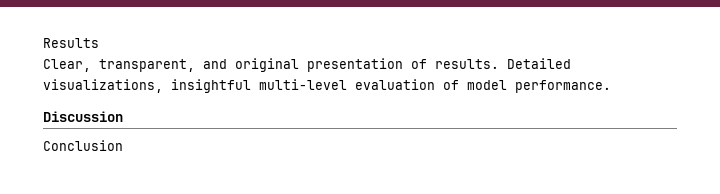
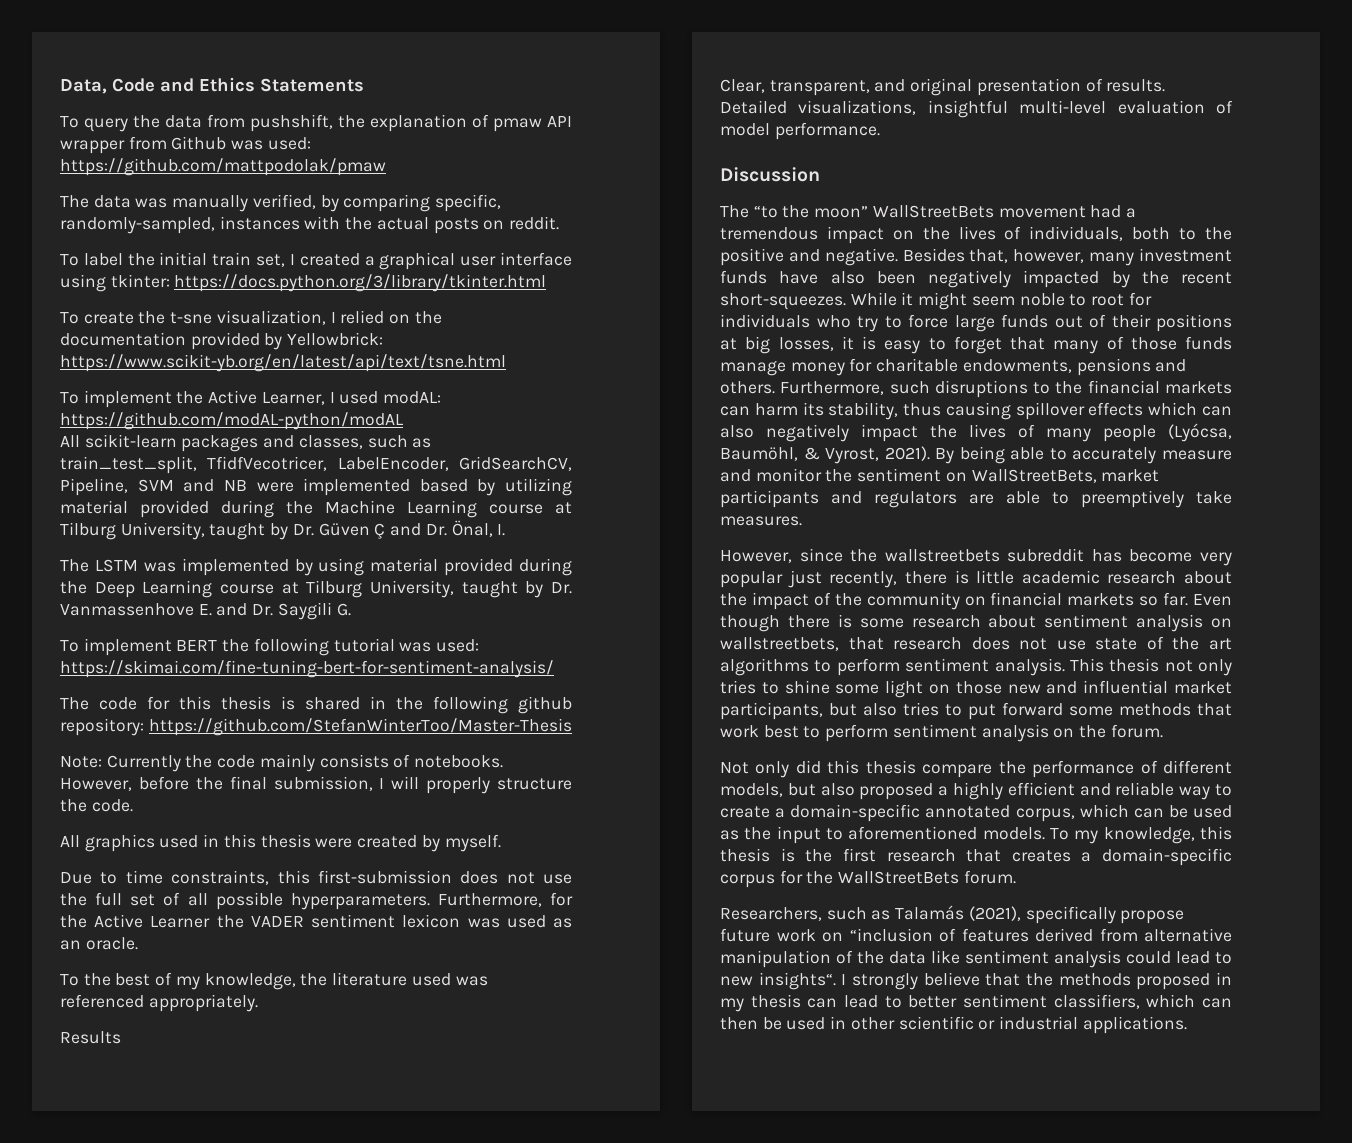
(43, 43) none -> [60,77,364,94] [60,114,572,132] [60,136,311,154] [60,158,386,176] [60,194,502,212] [60,216,560,234] [60,252,572,270] [60,274,547,292] [60,310,442,325] [60,332,384,350] [60,354,506,372] [60,390,442,408] [60,412,404,430] [60,434,432,452] [60,456,573,474] [60,478,572,496] [60,500,572,518] [60,520,506,540] [60,558,572,576] [60,580,572,598] [60,602,351,620] [60,638,480,656] [60,660,554,678] [60,696,572,714] [60,718,572,736] [60,754,504,772] [60,776,572,794] [60,799,133,812] [60,834,501,852] [60,870,572,885] [60,892,573,910] [60,914,572,928] [60,937,138,950] [60,972,488,990] [60,994,258,1012] Data, Code and Ethics Statements // To query the data from pushshift, the explanation of pmaw API wrapper from Github was used: https://github.com/mattpodolak/pmaw // The data was manually verified, by comparing specific, randomly-sampled, instances with the actual posts on reddit. // To label the initial train set, I created a graphical user interface using tkinter: https://docs.python.org/3/library/tkinter.html // To create the t-sne visualization, I relied on the documentation provided by Yellowbrick: https://www.scikit-yb.org/en/latest/api/text/tsne.html // To implement the Active Learner, I used modAL: https://github.com/modAL-python/modAL // All scikit-learn packages and classes, such as train_test_split, TfidfVecotricer, LabelEncoder, GridSearchCV, Pipeline, SVM and NB were implemented based by utilizing material provided during the Machine Learning course at Tilburg University, taught by Dr. Güven Ç and Dr. Önal, I. // The LSTM was implemented by using material provided during the Deep Learning course at Tilburg University, taught by Dr. Vanmassenhove E. and Dr. Saygili G. // To implement BERT the following tutorial was used: https://skimai.com/fine-tuning-bert-for-sentiment-analysis/ // The code for this thesis is shared in the following github repository: https://github.com/StefanWinterToo/Master-Thesis // Note: Currently the code mainly consists of notebooks. However, before the final submission, I will properly structure the code. // All graphics used in this thesis were created by myself. // Due to time constraints, this first-submission does not use the full set of all possible hyperparameters. Furthermore, for the Active Learner the VADER sentiment lexicon was used as an oracle. // To the best of my knowledge, the literature used was referenced appropriately. //
[43,140,123,151] Conclusion -> [720,205,1137,218] [720,226,1232,244] [720,248,1232,266] [720,270,1232,288] [720,292,1152,310] [720,314,1232,332] [720,336,1232,354] [720,358,1187,376] [720,380,1232,398] [720,402,1232,420] [720,423,1232,442] [720,446,1232,464] [720,468,1160,483] [720,490,1232,508] [720,516,802,526] [720,548,1232,566] [720,570,1232,588] [720,592,1232,610] [720,614,1232,632] [720,636,1232,651] [720,658,1232,676] [720,680,1232,698] [720,702,1232,720] [720,724,1163,742] [720,760,1232,778] [720,782,1232,800] [720,804,1232,822] [720,826,1232,844] [720,848,1232,866] [720,870,1016,888] [720,905,1185,924] [720,928,1232,942] [720,950,1232,968] [720,972,1232,990] [720,994,1232,1012] [720,1016,1187,1034] The “to the moon” WallStreetBets movement had a tremendous impact on the lives of individuals, both to the positive and negative. Besides that, however, many investment funds have also been negatively impacted by the recent short-squeezes. While it might seem noble to root for individuals who try to force large funds out of their positions at big losses, it is easy to forget that many of those funds manage money for charitable endowments, pensions and others. Furthermore, such disruptions to the financial markets can harm its stability, thus causing spillover effects which can also negatively impact the lives of many people (Lyócsa, Baumöhl, & Vyrost, 2021). By being able to accurately measure and monitor the sentiment on WallStreetBets, market participants and regulators are able to preemptively take measures. // However, since the wallstreetbets subreddit has become very popular just recently, there is little academic research about the impact of the community on financial markets so far. Even though there is some research about sentiment analysis on wallstreetbets, that research does not use state of the art algorithms to perform sentiment analysis. This thesis not only tries to shine some light on those new and influential market participants, but also tries to put forward some methods that work best to perform sentiment analysis on the forum. // Not only did this thesis compare the performance of different models, but also proposed a highly efficient and reliable way to create a domain-specific annotated corpus, which can be used as the input to aforementioned models. To my knowledge, this thesis is the first research that creates a domain-specific corpus for the WallStreetBets forum. // Researchers, such as Talamás (2021), specifically propose future work on “inclusion of features derived from alternative manipulation of the data like sentiment analysis could lead to new insights“. I strongly believe that the methods proposed in my thesis can lead to better sentiment classifiers, which can then be used in other scientific or industrial applications.

